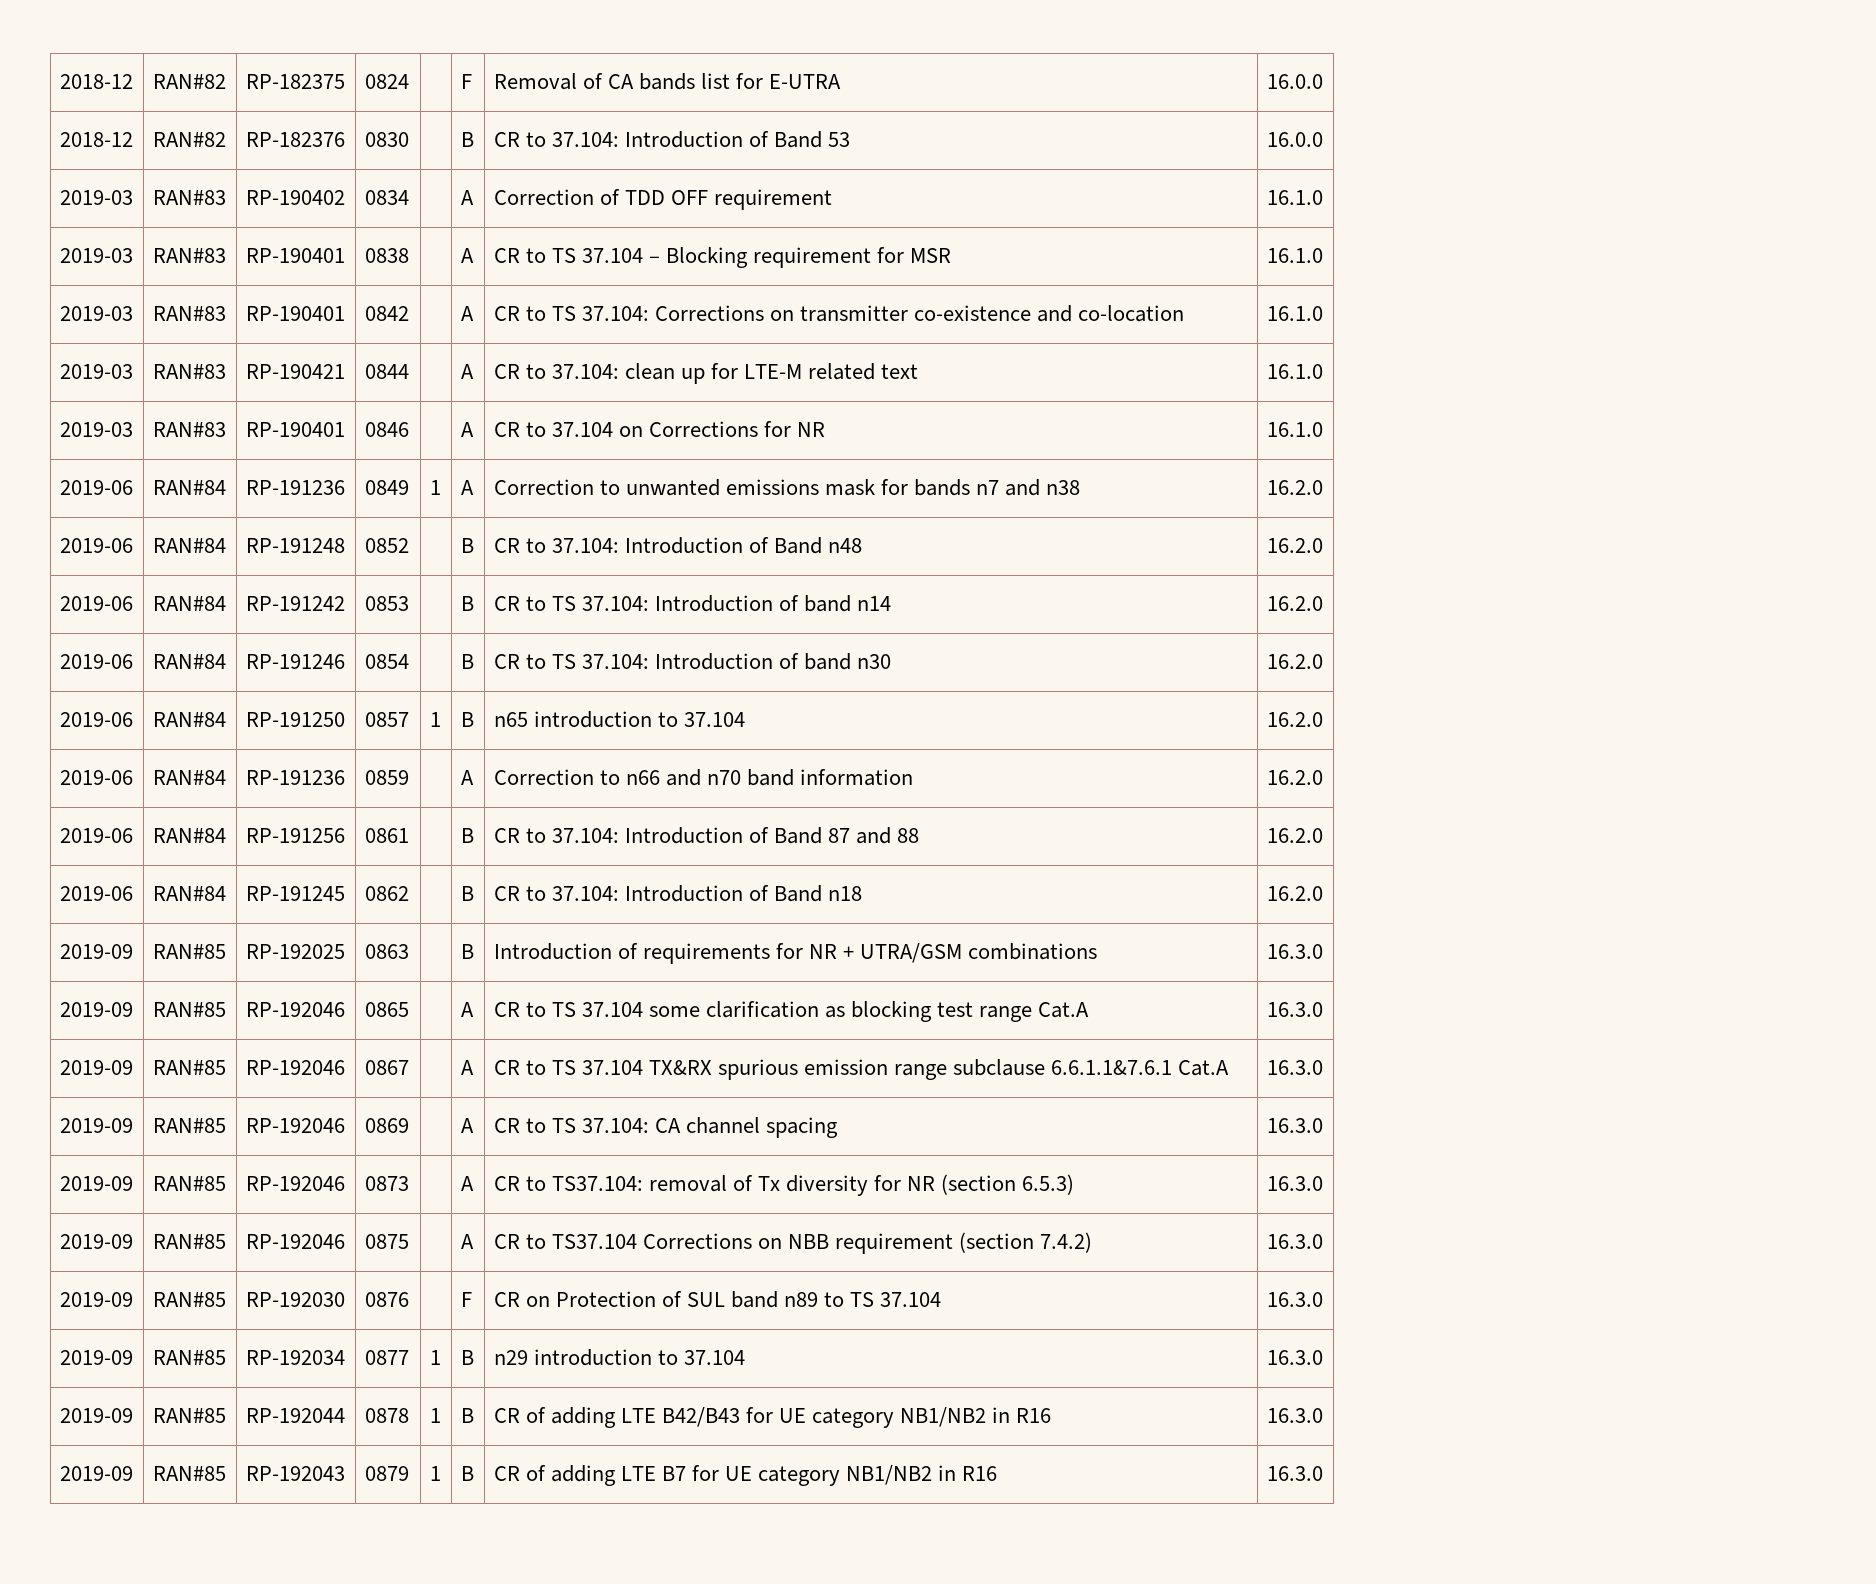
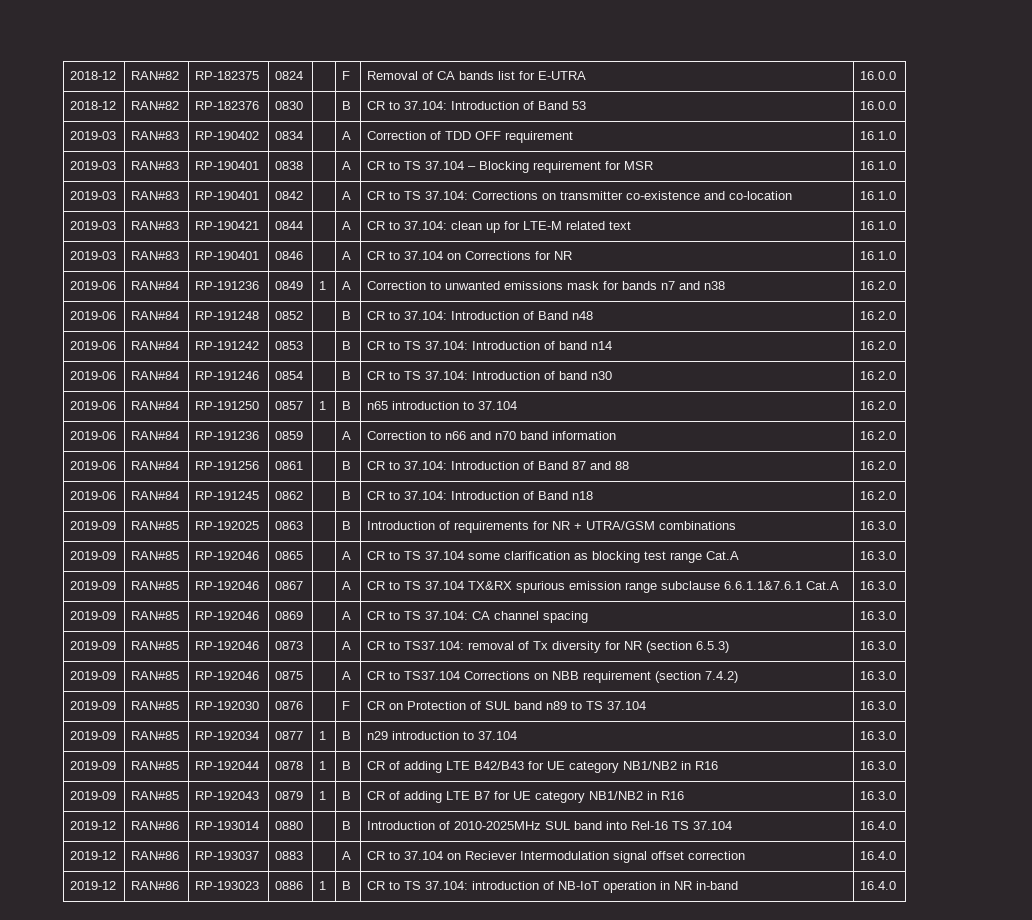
(1323, 1473) none -> [70,821,117,830] [131,821,180,830] [195,821,260,830] [275,821,304,830] [342,821,352,830] [367,821,733,830] [860,821,897,830] [70,851,117,860] [131,851,180,860] [195,851,260,860] [275,851,304,860] [342,851,352,860] [367,851,746,863] [860,851,897,860] [70,881,117,890] [131,881,180,890] [195,881,260,890] [275,881,304,890] [319,881,327,890] [342,881,352,890] [367,881,739,893] [860,881,897,890] // 2019-12 | RAN#86 | RP-193014 | 0880 | | B | Introduction of 2010-2025MHz SUL band into Rel-16 TS 37.104 | 16.4.0 // 2019-12 | RAN#86 | RP-193037 | 0883 | | A | CR to 37.104 on Reciever Intermodulation signal offset correction | 16.4.0 // 2019-12 | RAN#86 | RP-193023 | 0886 | 1 | B | CR to TS 37.104: introduction of NB-IoT operation in NR in-band | 16.4.0

